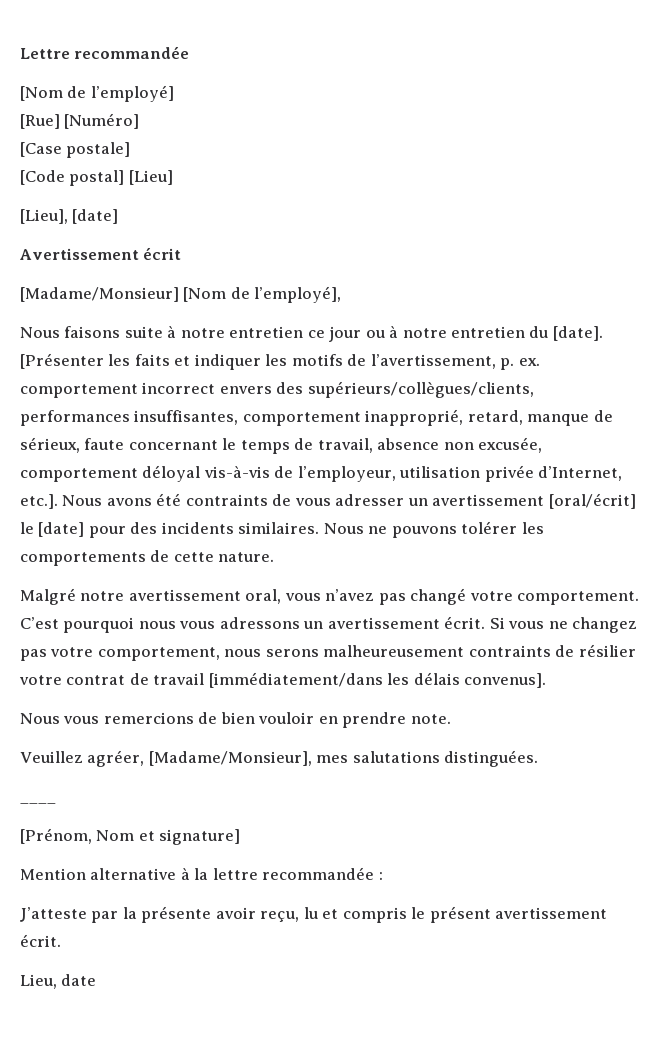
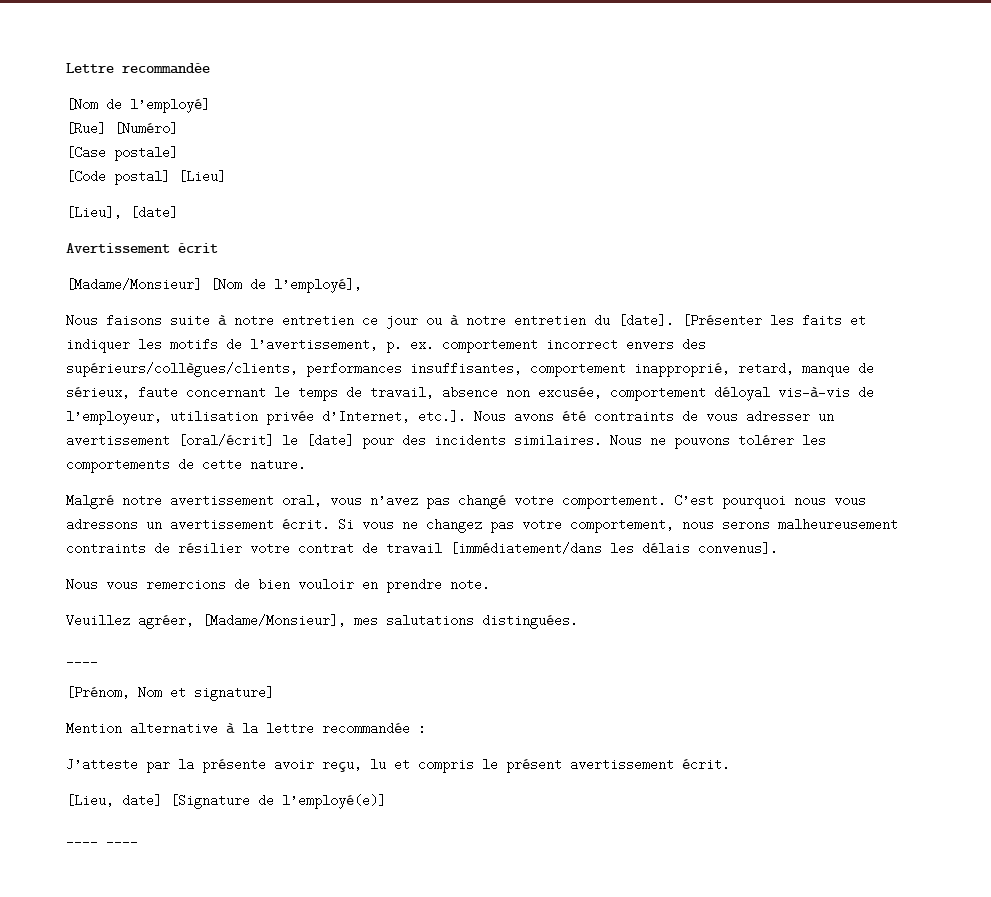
[20,974,97,989] Lieu, date -> [66,794,386,809] [66,830,138,843] [Lieu, date] [Signature de l’employé(e)] // ____ ____

